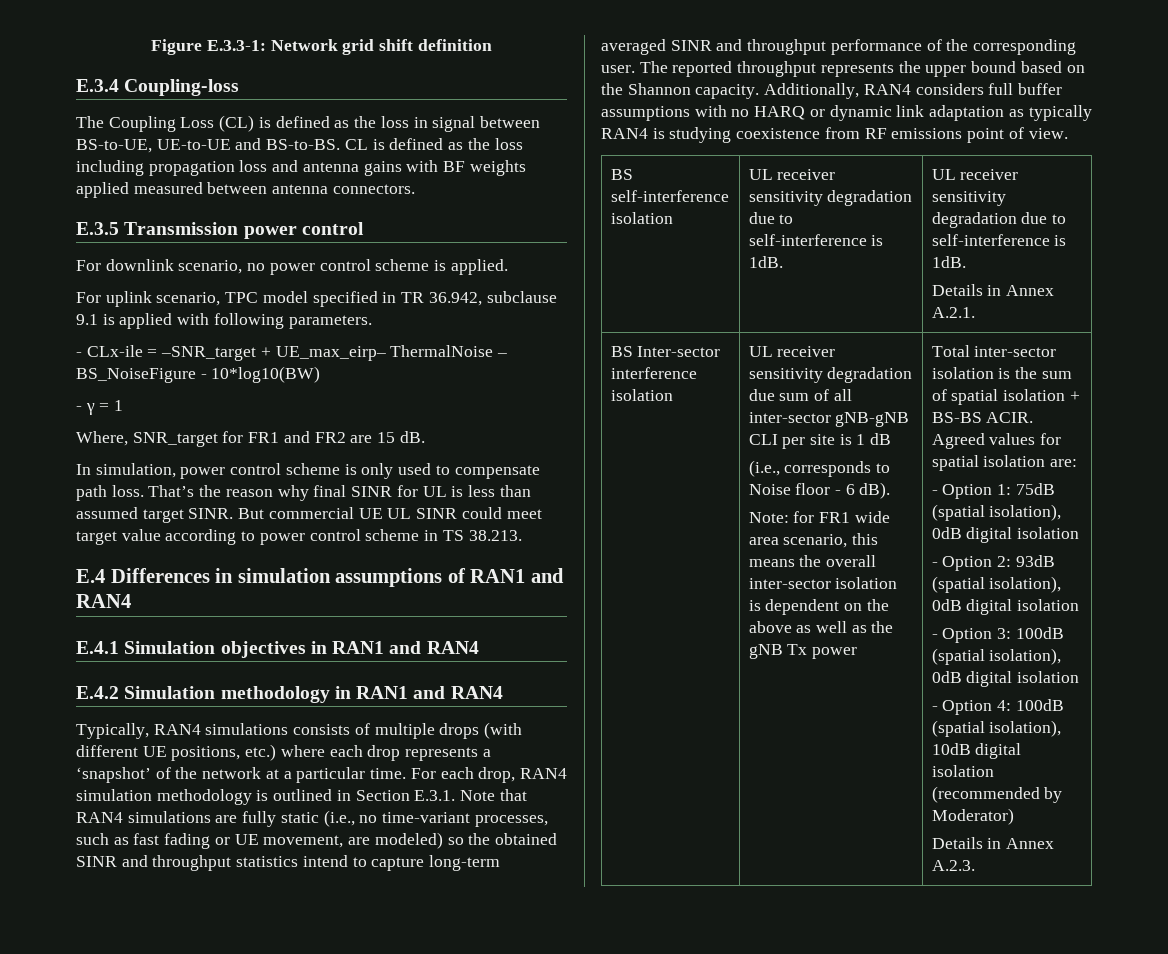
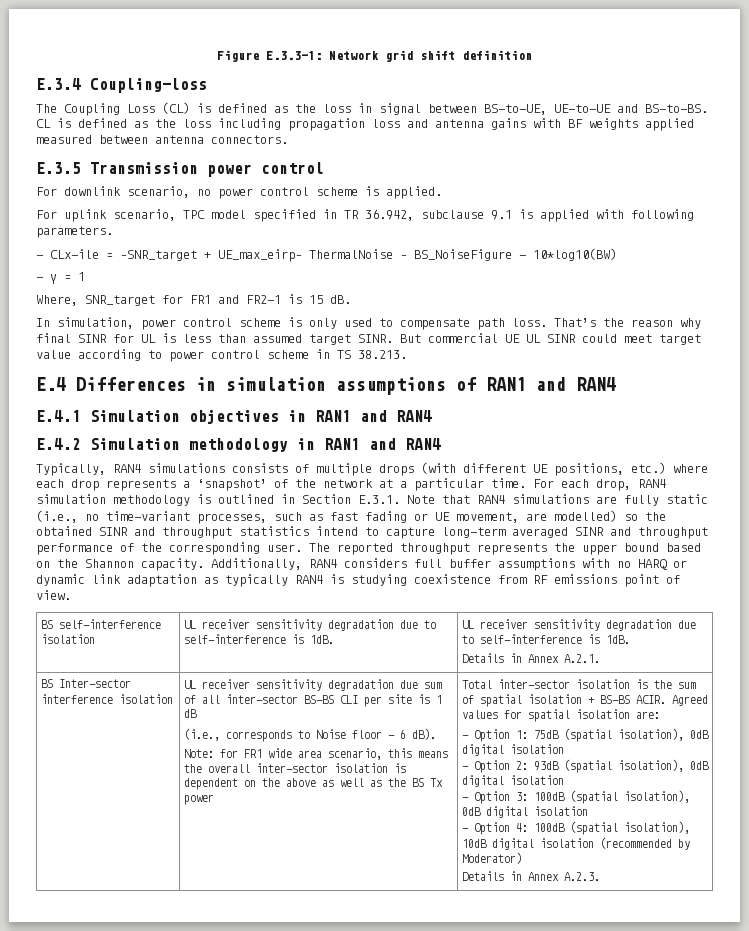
[314,432,373,443] FR2 are -> [246,294,302,304] FR2-1 is
[374,832,443,849] modeled) -> [554,510,617,522] modelled)
[835,412,910,427] gNB-gNB -> [303,695,334,704] BS-BS
[748,644,783,659] gNB -> [411,778,424,787] BS

